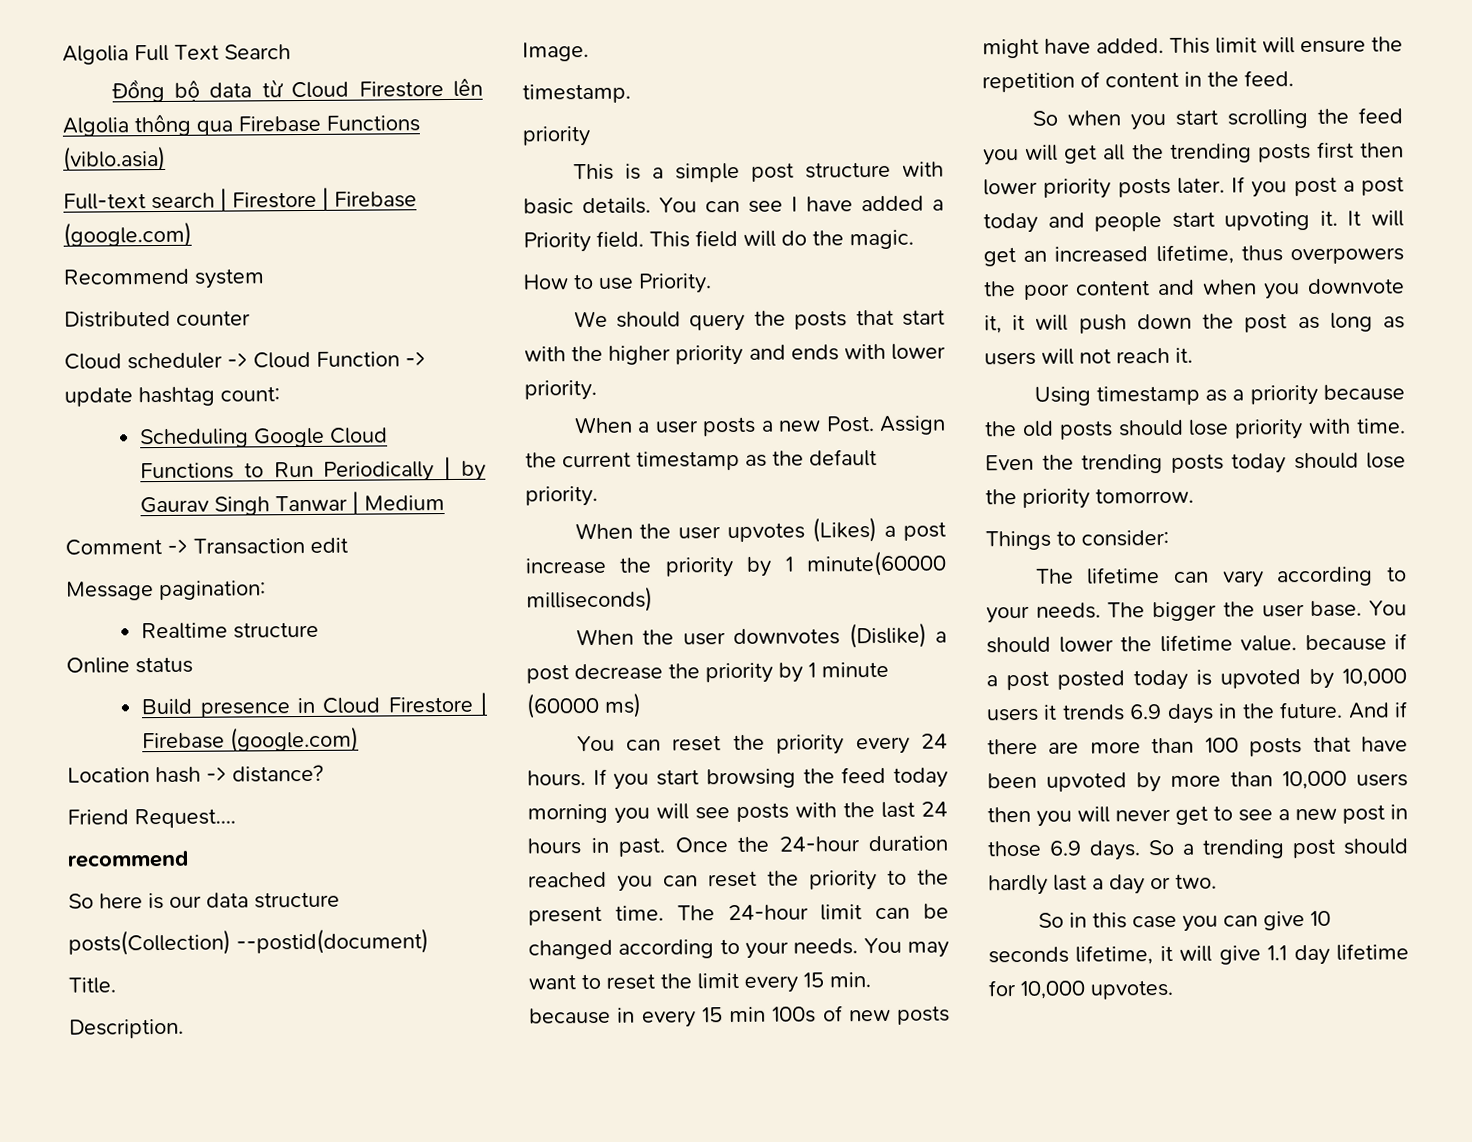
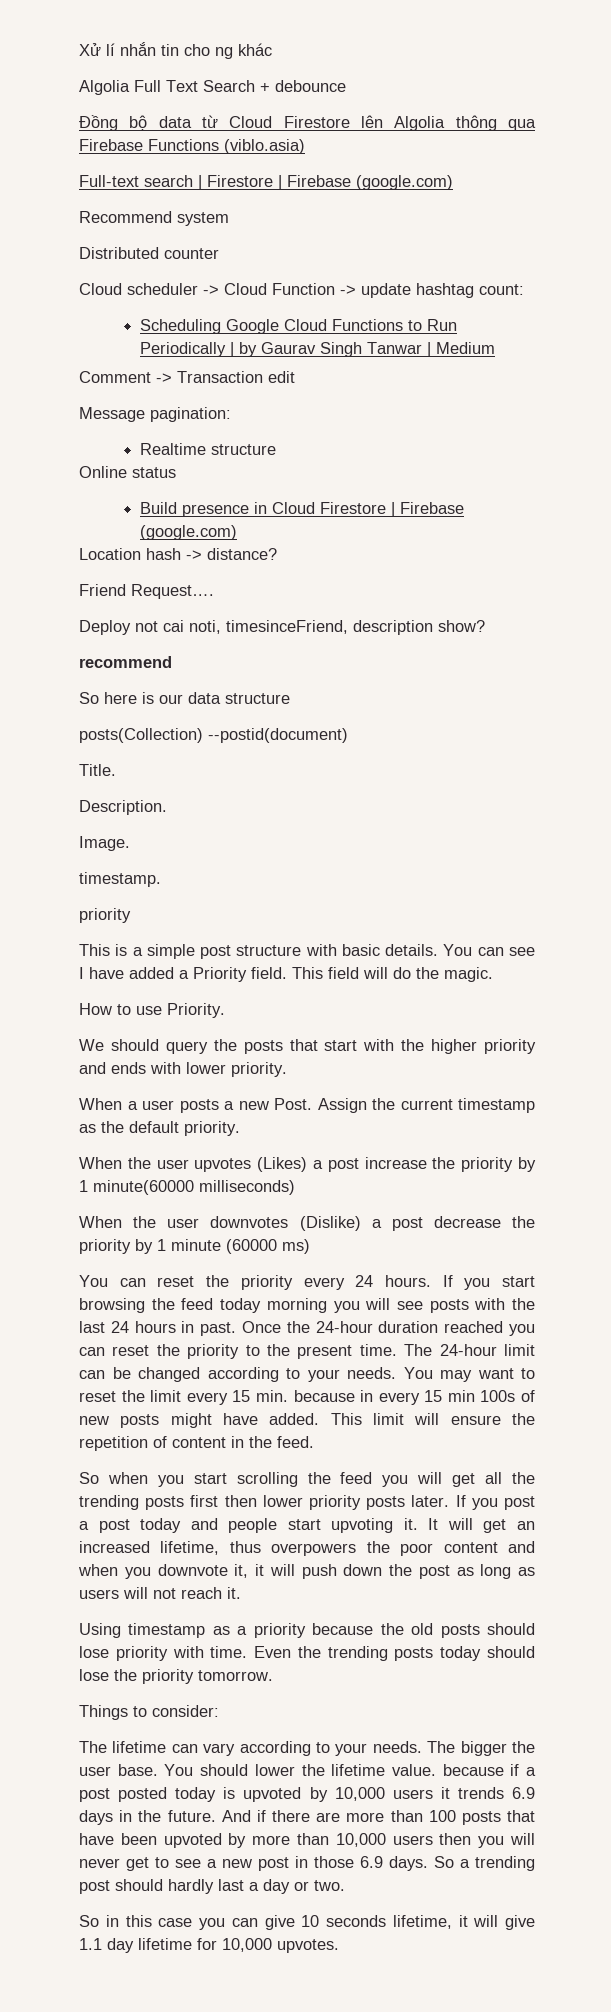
(62, 55) none -> [79,42,272,59] Xử lí nhắn tin cho ng khác //
(291, 52) none -> [260,80,346,92] + debounce
(236, 818) none -> [79,620,485,635] // Deploy not cai noti, timesinceFriend, description show?

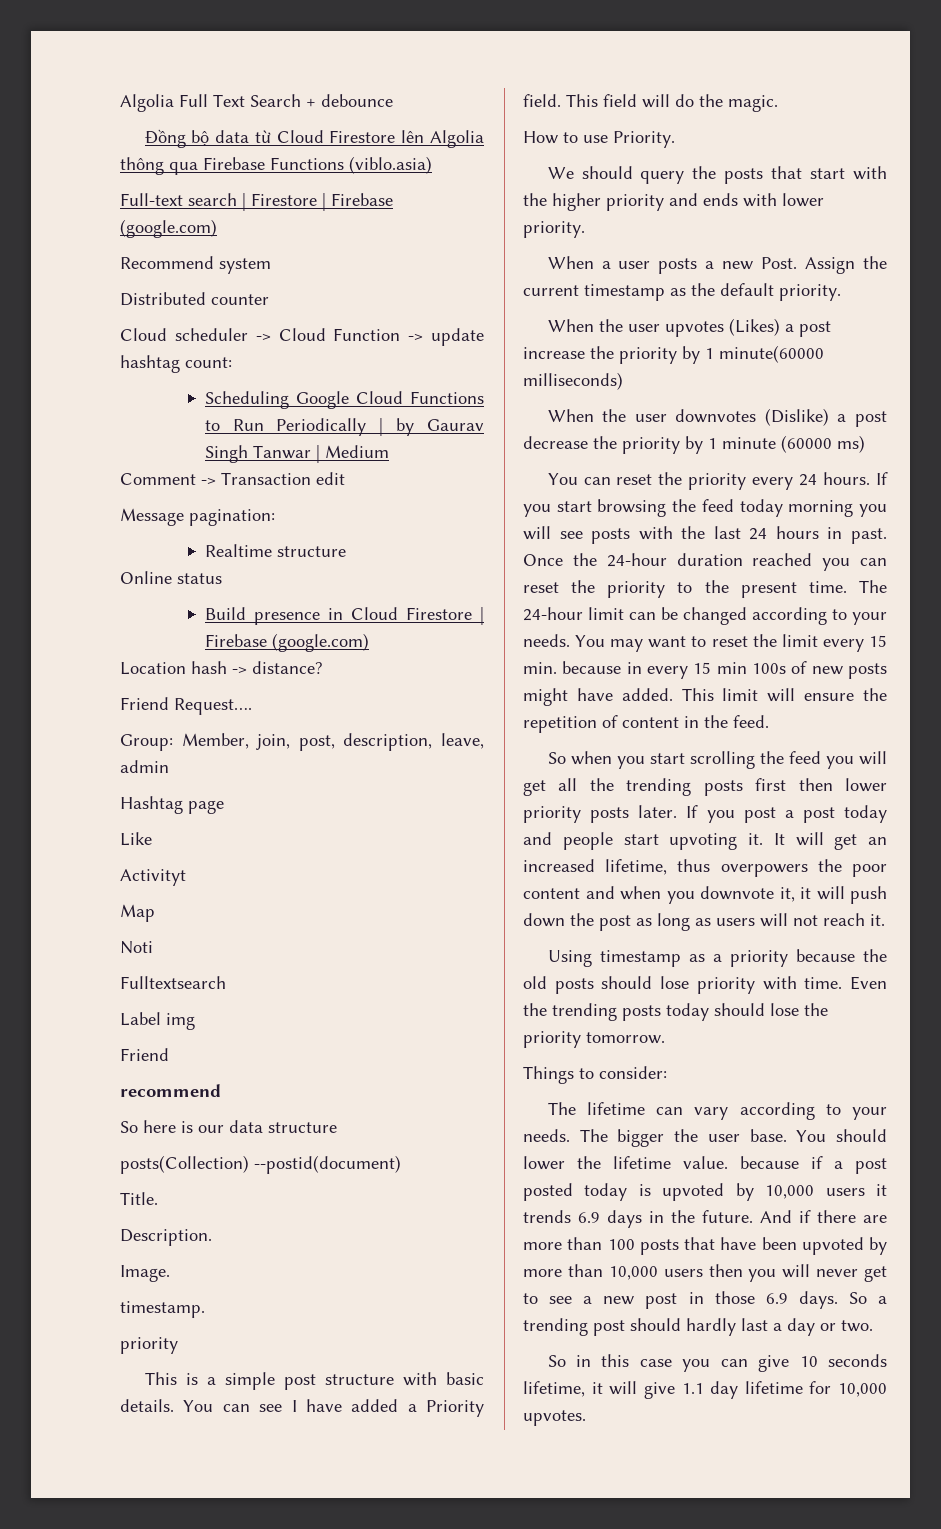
[79,42,272,59] Xử lí nhắn tin cho ng khác // -> (120, 103) none
[79,620,485,635] Deploy not cai noti, timesinceFriend, description show? -> [120,733,484,751] [120,760,169,773] [120,796,224,814] [120,832,152,846] [120,869,186,886] [120,904,155,922] [120,941,153,954] [120,976,226,989] [120,1012,195,1030] [120,1048,169,1061] Group: Member, join, post, description, leave, admin // Hashtag page // Like // Activityt // Map // Noti // Fulltextsearch // Label img // Friend

